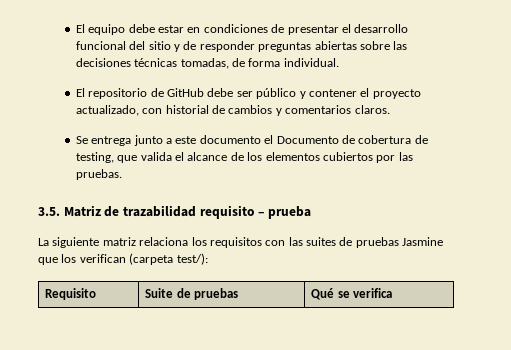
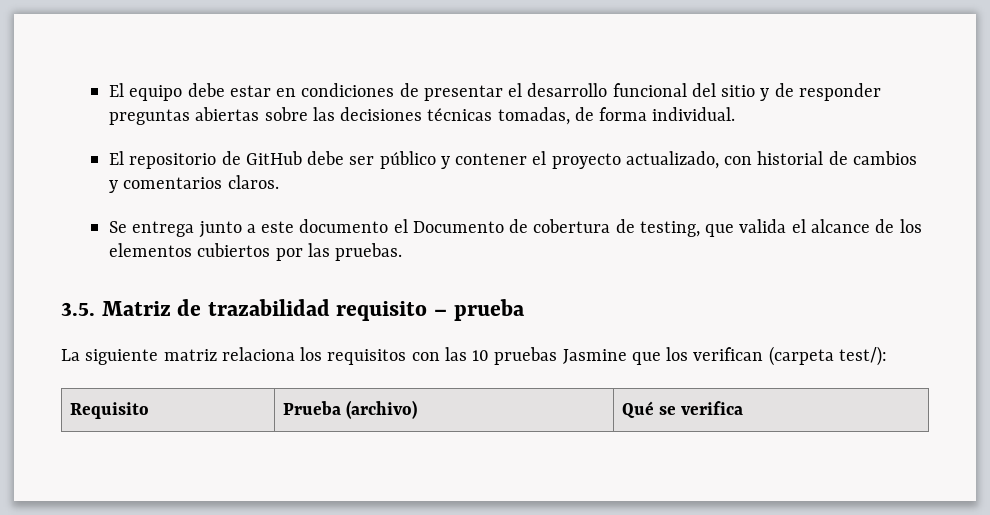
[306,237,353,246] suites de -> [472,350,490,361] 10
[145,288,239,300] Suite de pruebas -> [282,400,417,419] Prueba (archivo)

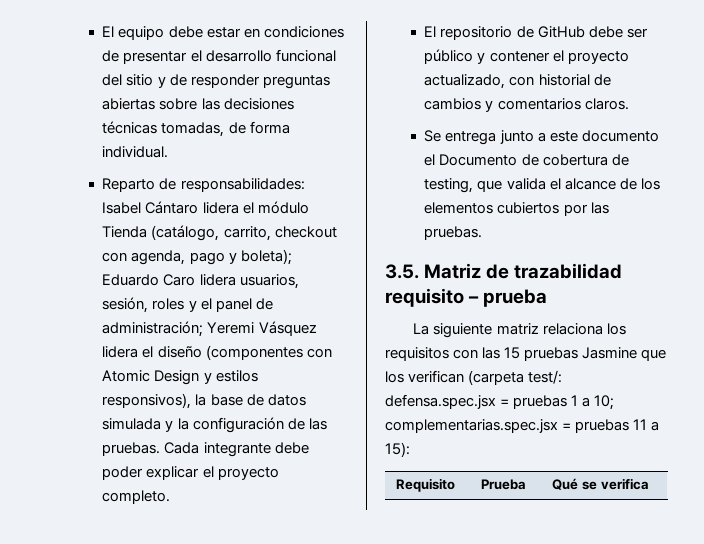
(736, 114) none -> [102,178,305,192] [102,201,309,214] [102,225,337,241] [102,249,292,265] [102,274,299,289] [102,297,273,313] [102,321,317,337] [102,345,332,360] [102,370,258,385] [102,393,306,409] [102,417,327,433] [102,442,309,457] [102,466,279,480] [102,490,171,504] // Reparto de responsabilidades: Isabel Cántaro lidera el módulo Tienda (catálogo, carrito, checkout con agenda, pago y boleta); Eduardo Caro lidera usuarios, sesión, roles y el panel de administración; Yeremi Vásquez lidera el diseño (componentes con Atomic Design y estilos responsivos), la base de datos simulada y la configuración de las pruebas. Cada integrante debe poder explicar el proyecto completo.
[472,350,490,361] 10 -> [504,347,521,359] 15
[838,346,887,366] test/): -> [528,370,563,384] [385,394,615,410] [385,419,660,433] [385,442,410,457] test/: defensa.spec.jsx = pruebas 1 a 10; complementarias.spec.jsx = pruebas 11 a 15):
[345,400,417,419] (archivo) -> (527, 484) none

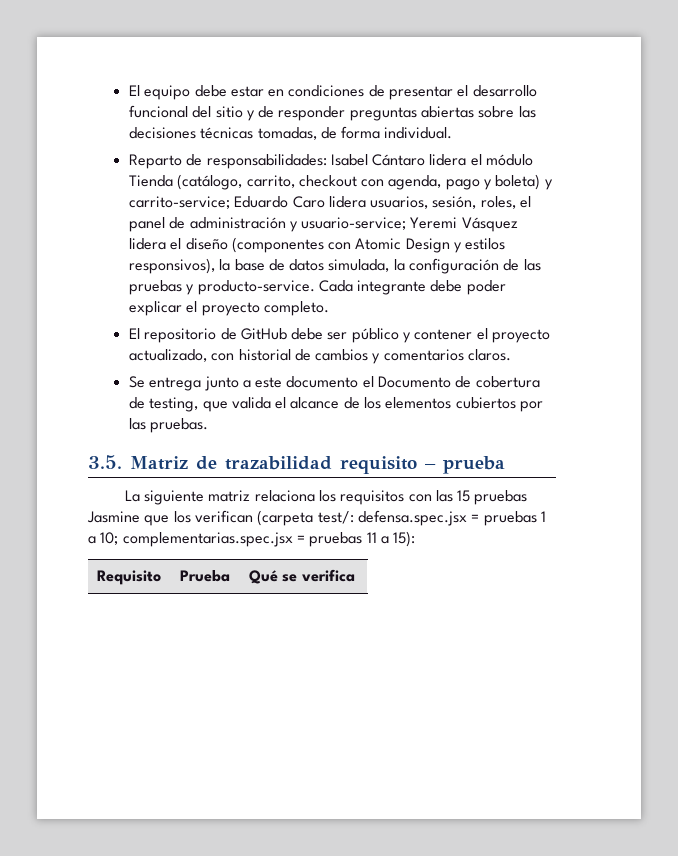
[240,249,292,265] boleta); -> [495,174,553,190] [128,196,230,209] boleta) y carrito-service;
[152,298,197,312] roles y -> [480,196,516,209] roles,
[102,321,204,337] administración; -> [189,217,407,232] administración y usuario-service;
[102,418,174,432] simulada y -> [328,259,390,272] simulada,
[102,442,161,456] pruebas. -> [128,280,315,295] pruebas y producto-service.

